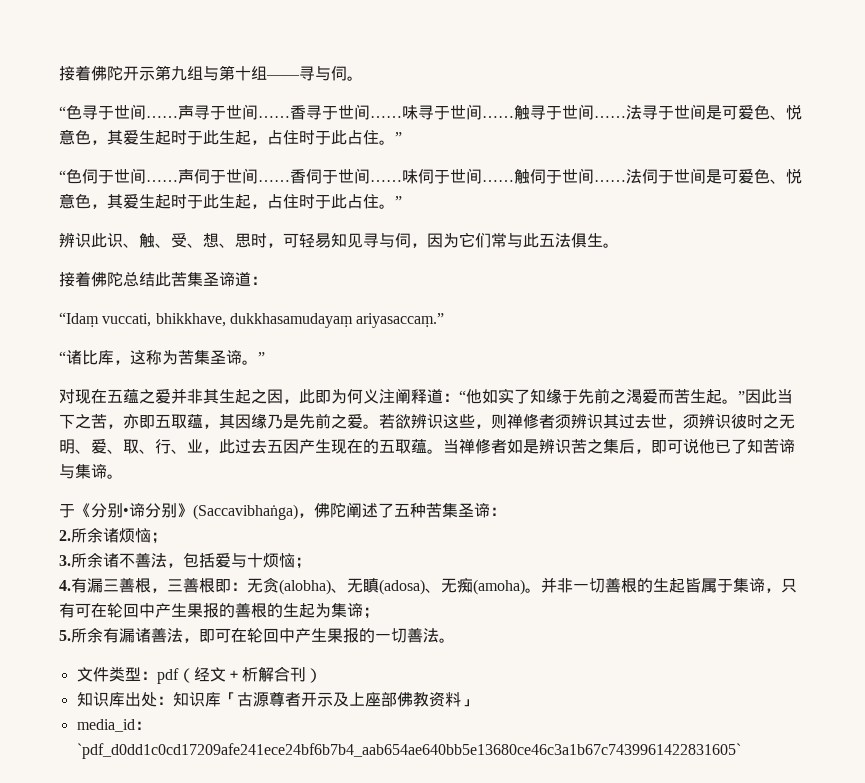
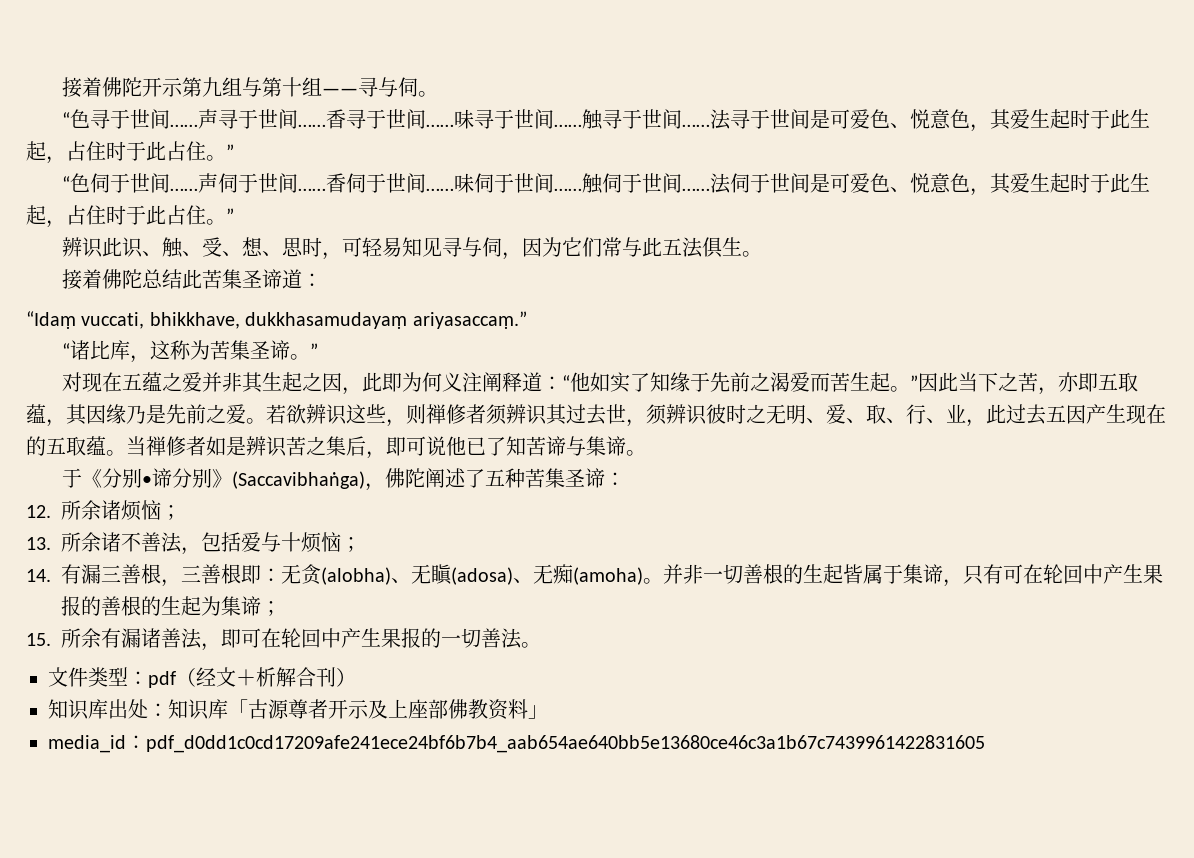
[59,530,71,541] 2. -> [26,505,51,518] 12.
[59,555,71,566] 3. -> [26,537,51,550] 13.
[59,580,71,591] 4. -> [26,569,51,582] 14.
[59,630,71,641] 5. -> [26,633,51,646] 15.
[76,743,741,759] `pdf_d0dd1c0cd17209afe241ece24bf6b7b4_aab654ae640bb5e13680ce46c3a1b67c7439961422831605` -> [146,735,985,753] pdf_d0dd1c0cd17209afe241ece24bf6b7b4_aab654ae640bb5e13680ce46c3a1b67c7439961422831605

